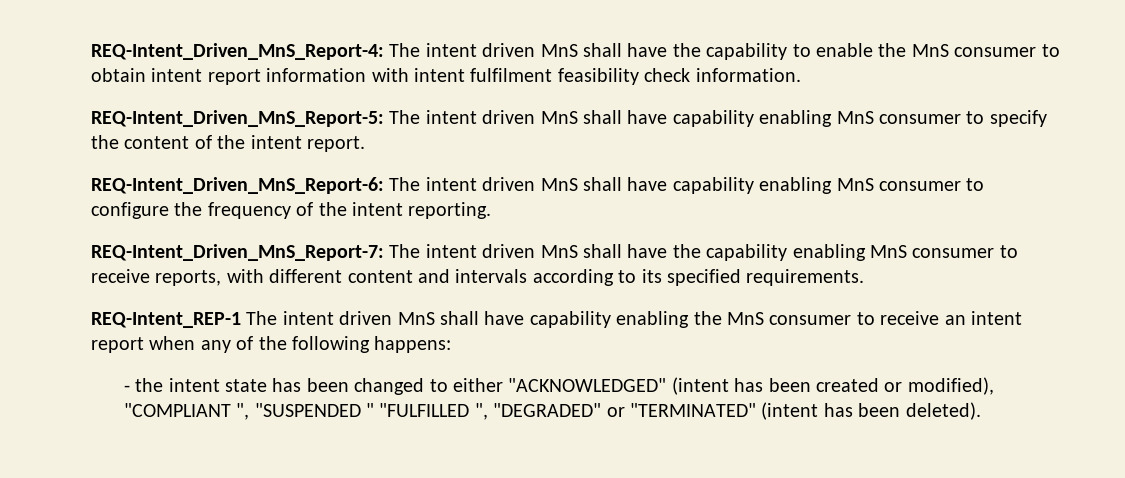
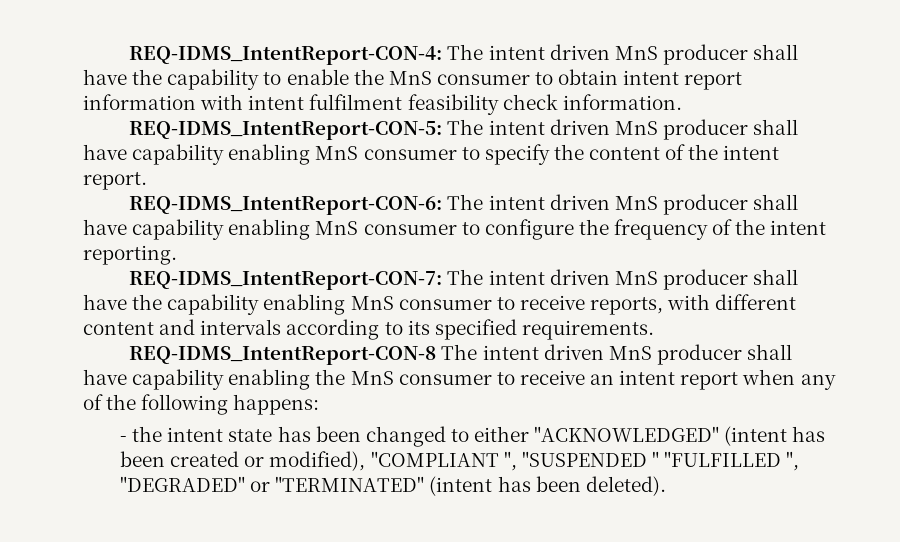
[91,43,578,60] REQ-Intent_Driven_MnS_Report-4: The intent driven MnS -> [129,44,748,65] REQ-IDMS_IntentReport-CON-4: The intent driven MnS producer
[91,110,578,127] REQ-Intent_Driven_MnS_Report-5: The intent driven MnS -> [129,119,748,140] REQ-IDMS_IntentReport-CON-5: The intent driven MnS producer
[91,177,578,194] REQ-Intent_Driven_MnS_Report-6: The intent driven MnS -> [129,194,748,215] REQ-IDMS_IntentReport-CON-6: The intent driven MnS producer
[91,244,578,261] REQ-Intent_Driven_MnS_Report-7: The intent driven MnS -> [129,269,748,290] REQ-IDMS_IntentReport-CON-7: The intent driven MnS producer
[91,311,435,328] REQ-Intent_REP-1 The intent driven MnS -> [129,344,742,365] REQ-IDMS_IntentReport-CON-8 The intent driven MnS producer

